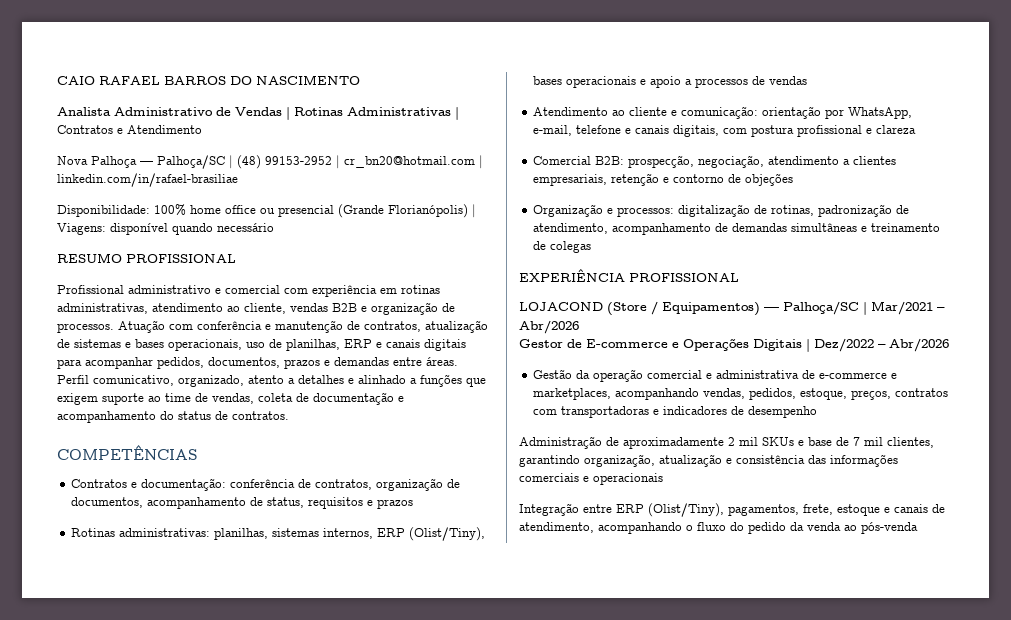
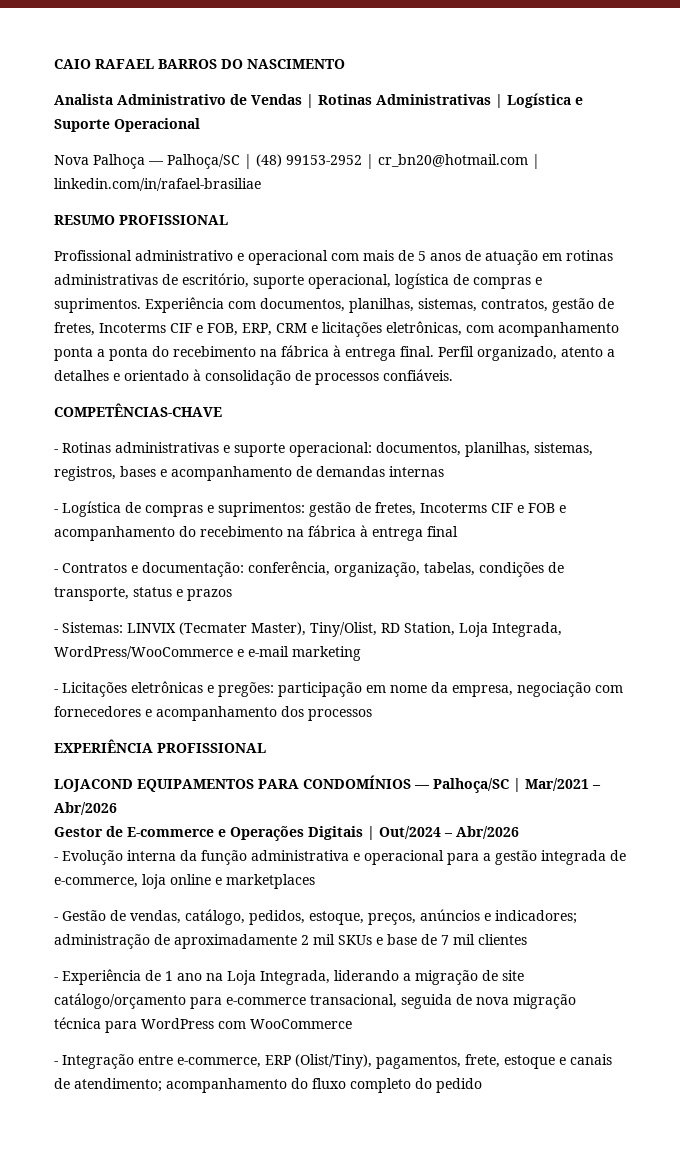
[57,125,202,134] Contratos e Atendimento -> [507,93,583,108] [54,118,200,132] Logística e Suporte Operacional
[57,204,476,218] [57,223,274,235] // Disponibilidade: 100% home office ou presencial (Grande Florianópolis) | Viagens: disponível quando necessário -> (261, 184) none
[225,285,440,297] [57,302,455,315] [57,320,488,333] [57,339,466,351] [57,357,458,369] [57,375,174,386] comercial com experiência em rotinas administrativas, atendimento ao cliente, vendas B2B e organização de processos. Atuação com conferência e manutenção de contratos, atualização de sistemas e bases operacionais, uso de planilhas, ERP e canais digitais para acompanhar pedidos, documentos, prazos e demandas entre áreas. Perfil comunicativo, -> [248,250,613,265] [54,273,542,289] [54,297,614,313] [54,321,619,337] [54,345,474,361] operacional com mais de 5 anos de atuação em rotinas administrativas de escritório, suporte operacional, logística de compras e suprimentos. Experiência com documentos, planilhas, sistemas, contratos, gestão de fretes, Incoterms CIF e FOB, ERP, CRM e licitações eletrônicas, com acompanhamento ponta a ponta do recebimento na fábrica à entrega final. Perfil
[358,374,486,387] [57,392,404,405] [57,411,289,423] [57,445,198,460] [71,478,461,491] [71,497,414,509] [71,527,486,541] [533,76,808,88] [533,106,913,119] [533,125,917,137] [533,155,897,168] [533,173,794,186] [533,204,910,217] [533,223,941,235] [533,241,592,253] alinhado a funções que exigem suporte ao time de vendas, coleta de documentação e acompanhamento do status de contratos. // COMPETÊNCIAS // Contratos e documentação: conferência de contratos, organização de documentos, acompanhamento de status, requisitos e prazos // Rotinas administrativas: planilhas, sistemas internos, ERP (Olist/Tiny), bases operacionais e apoio a processos de vendas // Atendimento ao cliente e comunicação: orientação por WhatsApp, e-mail, telefone e canais digitais, com postura profissional e clareza // Comercial B2B: prospecção, negociação, atendimento a clientes empresariais, retenção e contorno de objeções // Organização e processos: digitalização de rotinas, padronização de atendimento, acompanhamento de demandas simultâneas e treinamento de colegas -> [124,369,453,385] [54,403,222,417] [54,442,593,457] [54,466,444,481] [54,501,566,517] [54,525,458,541] [54,561,564,577] [54,587,232,601] [54,622,562,637] [54,646,361,661] [54,681,623,697] [54,706,372,721] orientado à consolidação de processos confiáveis. // COMPETÊNCIAS-CHAVE // - Rotinas administrativas e suporte operacional: documentos, planilhas, sistemas, registros, bases e acompanhamento de demandas internas // - Logística de compras e suprimentos: gestão de fretes, Incoterms CIF e FOB e acompanhamento do recebimento na fábrica à entrega final // - Contratos e documentação: conferência, organização, tabelas, condições de transporte, status e prazos // - Sistemas: LINVIX (Tecmater Master), Tiny/Olist, RD Station, Loja Integrada, WordPress/WooCommerce e e-mail marketing // - Licitações eletrônicas e pregões: participação em nome da empresa, negociação com fornecedores e acompanhamento dos processos
[607,301,760,316] (Store / Equipamentos) -> [137,775,411,792] EQUIPAMENTOS PARA CONDOMÍNIOS
[814,338,949,352] [533,369,898,382] [533,388,949,400] [533,406,818,418] [519,436,602,449] Dez/2022 – Abr/2026 // Gestão da operação comercial e administrativa de e-commerce e marketplaces, acompanhando vendas, pedidos, estoque, preços, contratos com transportadoras e indicadores de desempenho // Administração -> [379,826,519,839] [54,850,626,865] [54,874,315,889] [54,909,577,925] [54,934,150,949] Out/2024 – Abr/2026 // - Evolução interna da função administrativa e operacional para a gestão integrada de e-commerce, loja online e marketplaces // - Gestão de vendas, catálogo, pedidos, estoque, preços, anúncios e indicadores; administração
[887,437,934,448] [519,454,898,467] [519,473,663,485] clientes, garantindo organização, atualização e consistência das informações comerciais e operacionais // -> [478,934,527,945] [54,969,524,985] [54,993,576,1009] [54,1017,352,1033] [54,1061,58,1065] clientes // - Experiência de 1 ano na Loja Integrada, liderando a migração de site catálogo/orçamento para e-commerce transacional, seguida de nova migração técnica para WordPress com WooCommerce // -
(612, 508) none -> [177,1057,261,1068] e-commerce,
[519,522,918,534] atendimento, acompanhando o fluxo do pedido da venda ao pós-venda -> [74,1078,482,1093] atendimento; acompanhamento do fluxo completo do pedido

